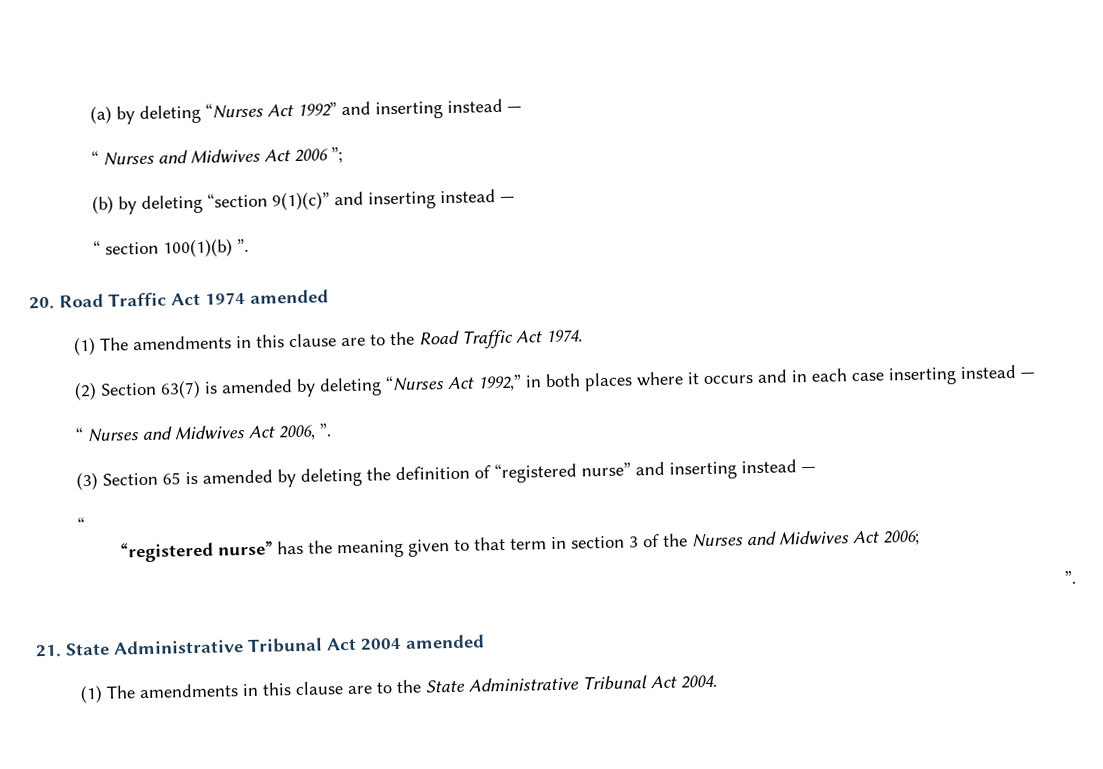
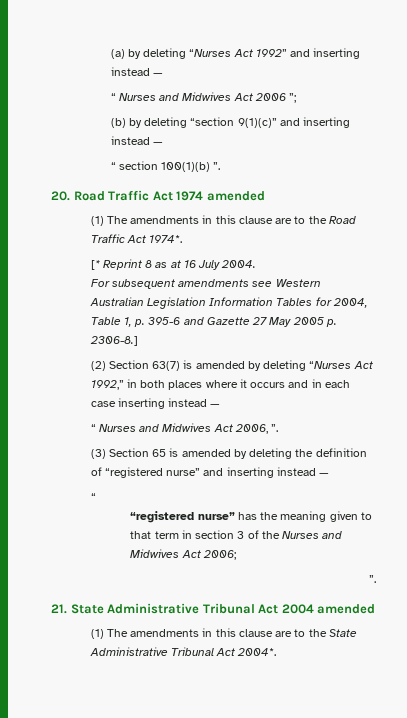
[544,329,583,343] 1974. -> [149,235,183,243] [90,259,257,270] [90,279,321,289] [89,297,368,309] [90,317,337,327] [89,336,138,346] 1974*. // [* Reprint 8 as at 16 July 2004. // For subsequent amendments see Western Australian Legislation Information Tables for 2004, Table 1, p. 395-6 and Gazette 27 May 2005 p. 2306-8.]
[679,674,717,689] 2004. -> [237,648,277,656] 2004*.

